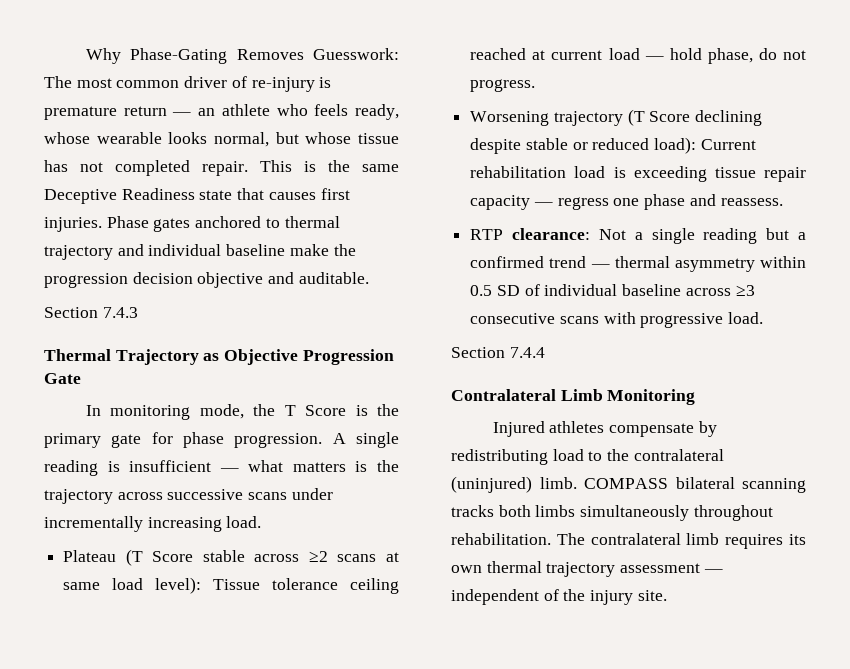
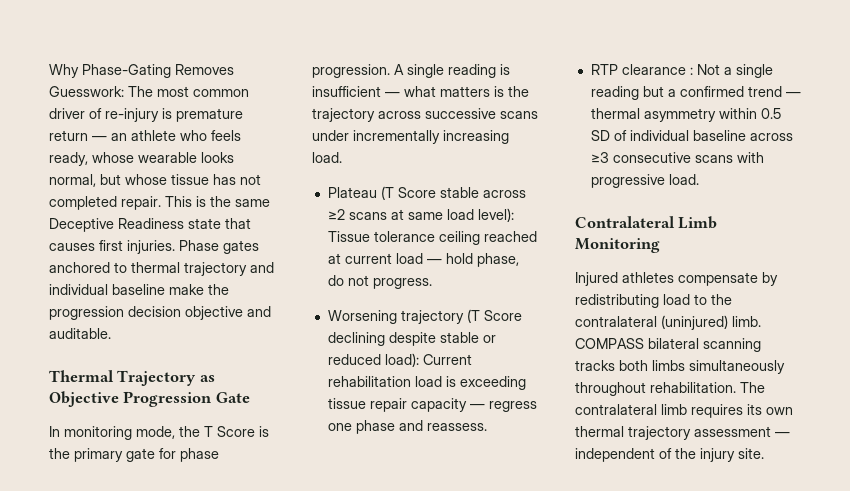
[44,307,138,318] // Section 7.4.3 -> (111, 333) none
[512,228,591,240] clearance: -> [621,64,693,75] clearance :
[451,347,545,358] // Section 7.4.4 -> (699, 179) none

